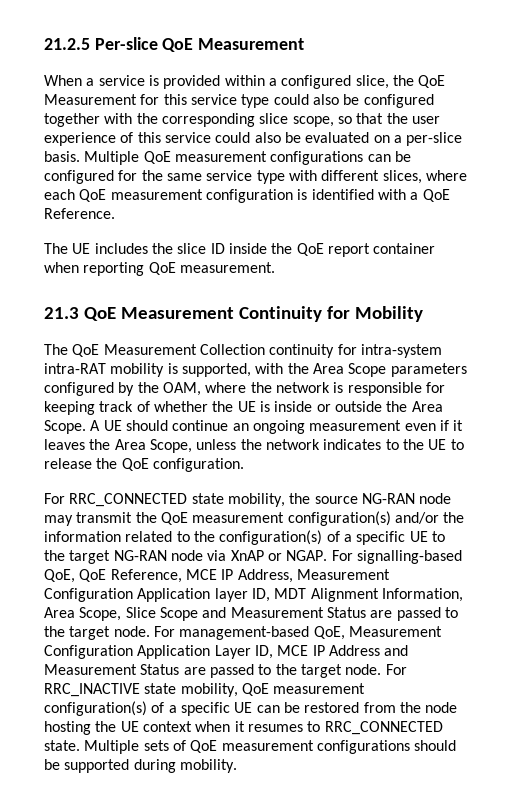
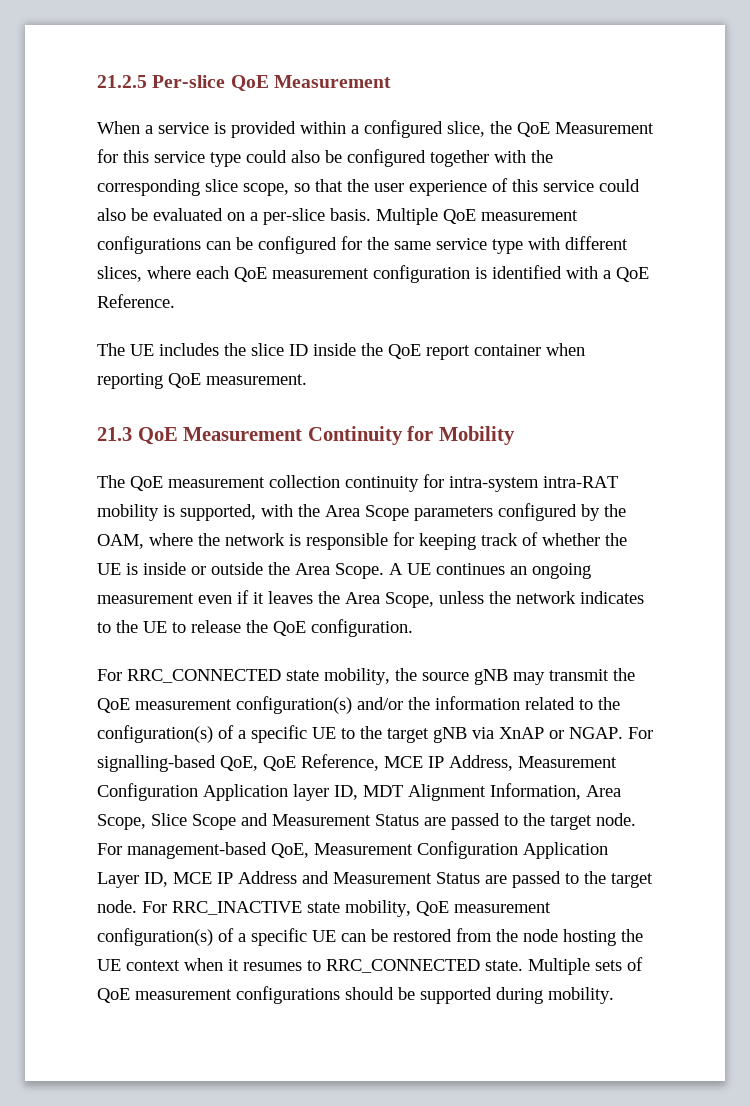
[103,344,265,355] Measurement Collection -> [168,475,340,488] measurement collection
[125,420,229,431] should continue -> [436,563,505,575] continues
[361,493,452,504] NG-RAN node -> [474,669,508,685] gNB
[113,550,203,561] NG-RAN node -> [433,727,467,743] gNB

